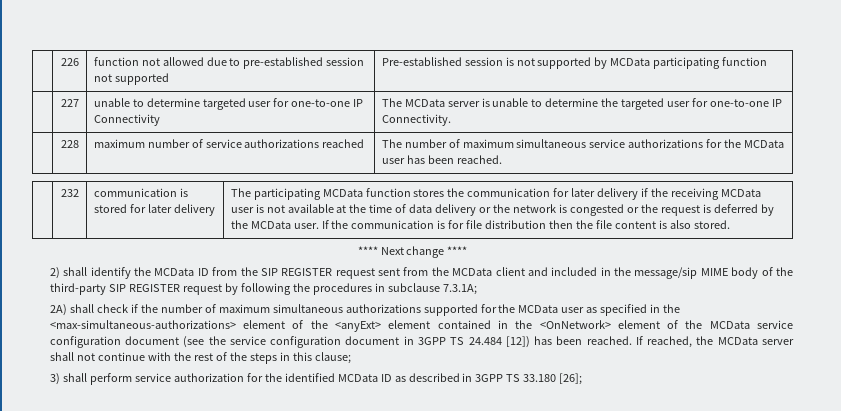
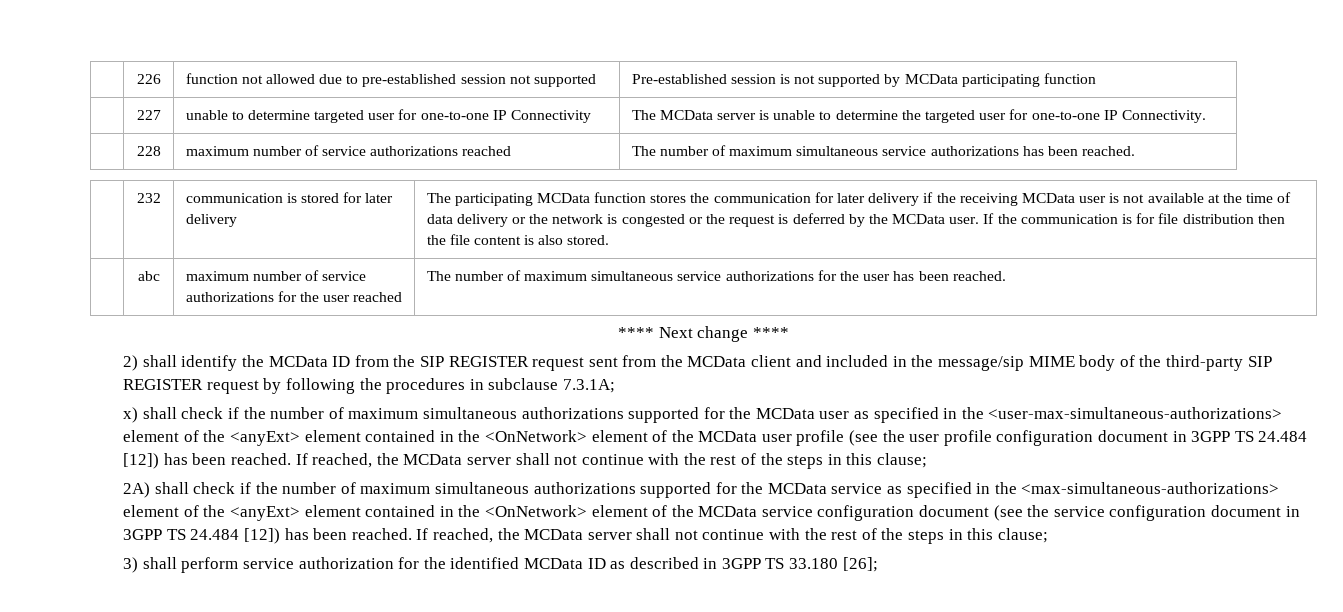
[706,139,785,148] [381,158,405,164] for the MCData user -> (1019, 151) none
(731, 224) none -> [137,271,160,281] [185,270,367,281] [185,291,403,302] [426,270,1006,281] // | abc | maximum number of service authorizations for the user reached | The number of maximum simultaneous service authorizations for the user has been reached.
(477, 289) none -> [123,407,1283,423] [123,430,1308,446] [123,453,928,469] // x) shall check if the number of maximum simultaneous authorizations supported for the MCData user as specified in the <user-max-simultaneous-authorizations> element of the <anyExt> element contained in the <OnNetwork> element of the MCData user profile (see the user profile configuration document in 3GPP TS 24.484 [12]) has been reached. If reached, the MCData server shall not continue with the rest of the steps in this clause;
[561,307,585,313] user -> [831,483,883,494] service

